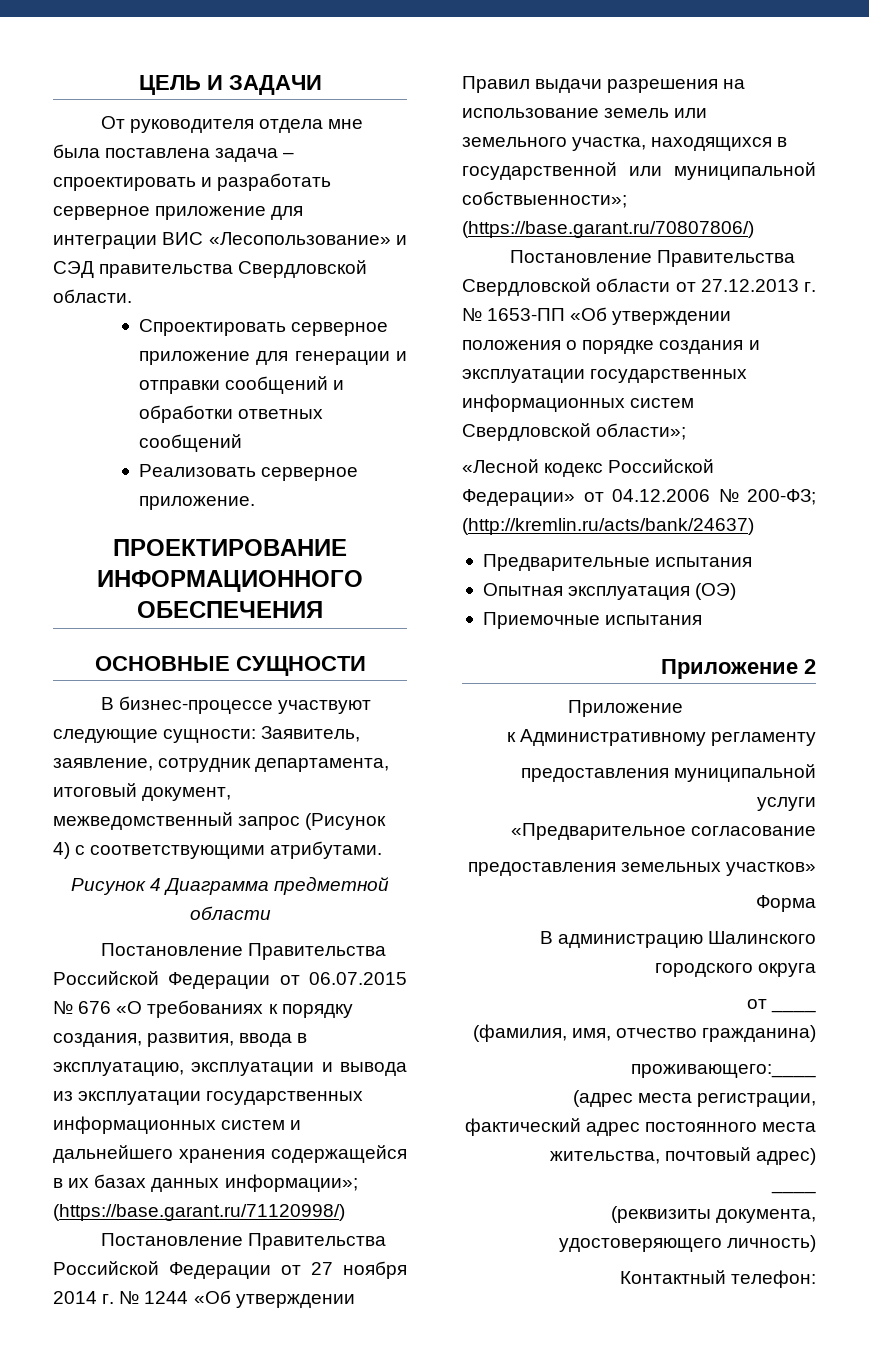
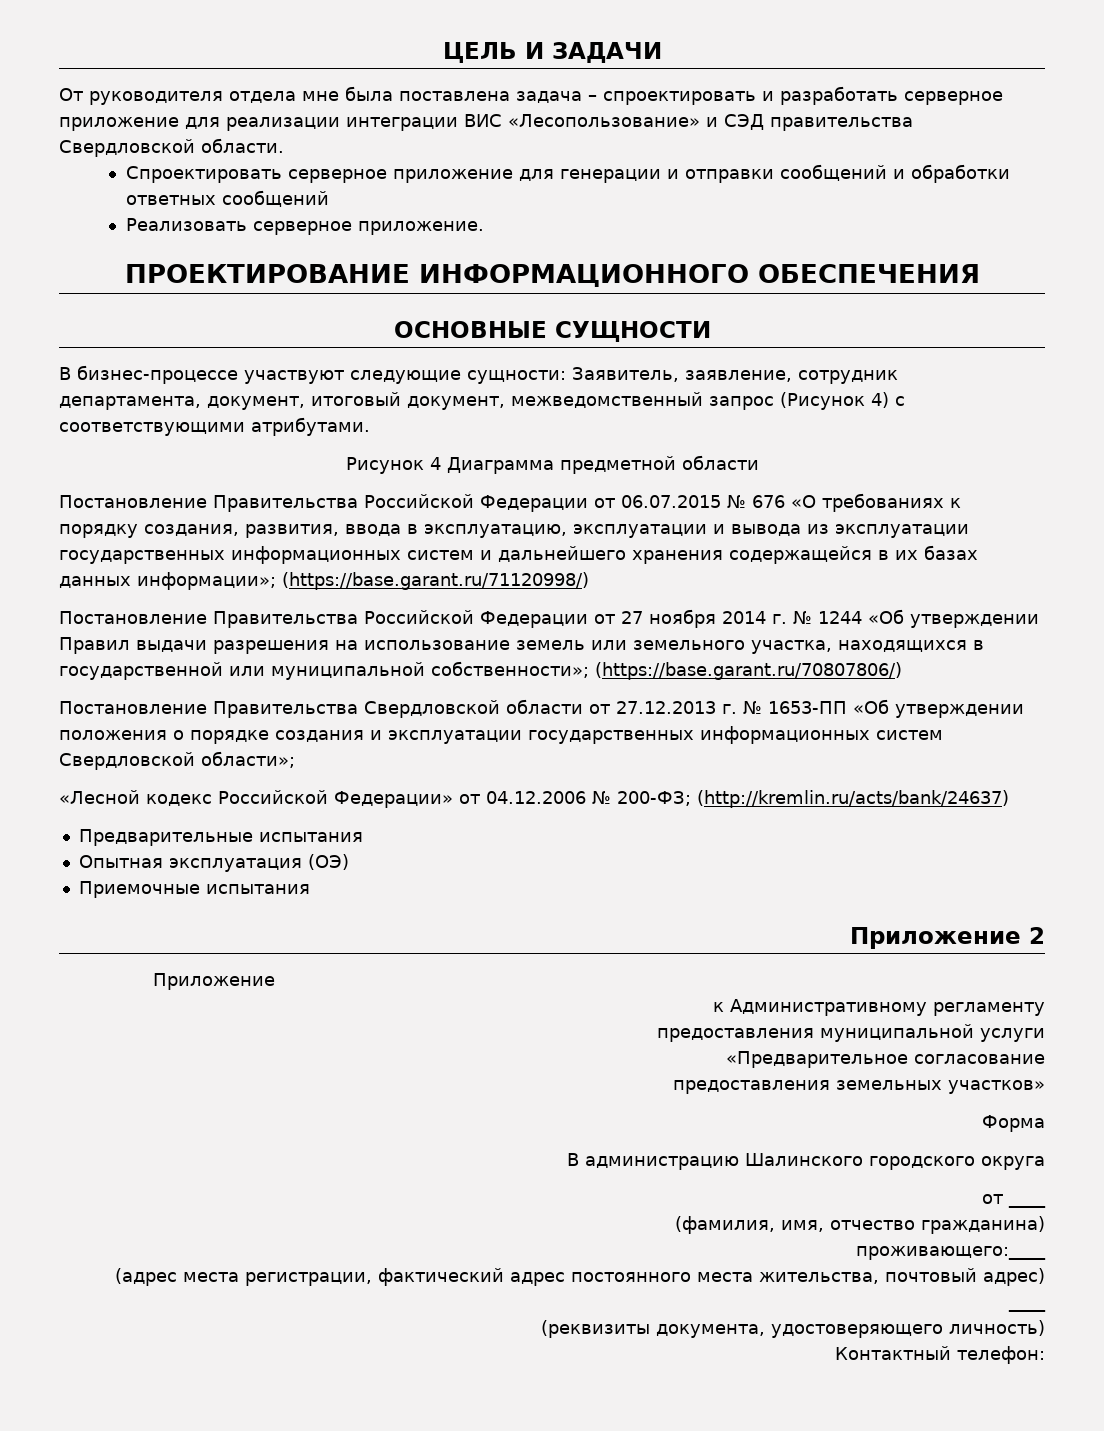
(304, 213) none -> [226,117,340,131] реализации
(390, 765) none -> [207,396,305,410] документ,
[462,191,627,208] собствыенности»; -> [431,661,589,678] собственности»;

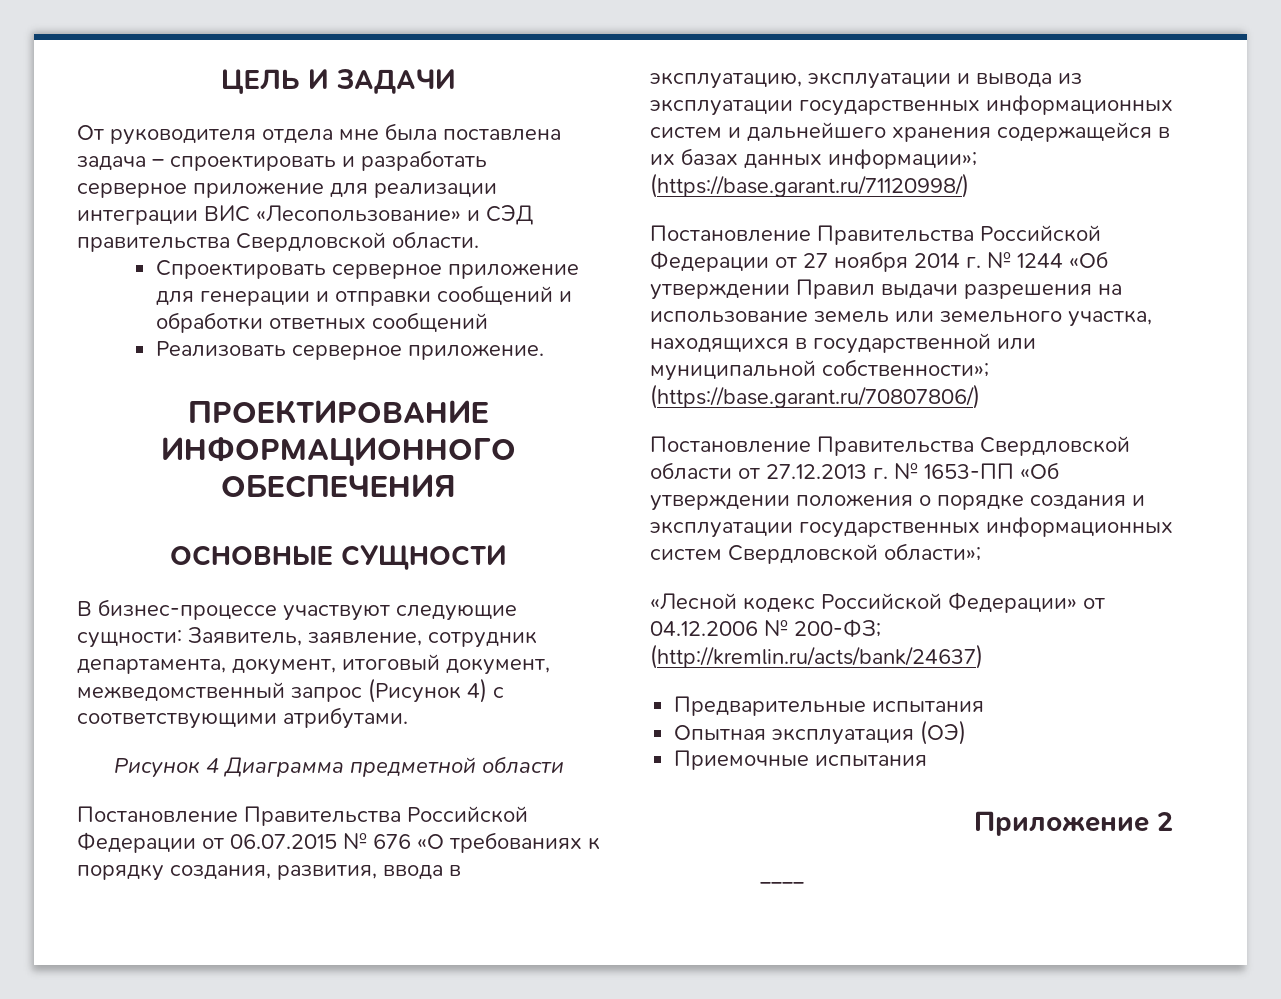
[152,973,275,990] [713,999,1045,1016] [657,1024,1045,1042] [726,1051,1045,1068] [673,1080,1045,1094] [982,1115,1045,1132] [567,1153,1045,1170] [982,1194,1003,1204] [1008,1204,1046,1208] [675,1216,1045,1234] [856,1246,1046,1260] [115,1268,1045,1286] [1008,1308,1046,1312] [541,1320,1045,1338] [835,1346,1045,1364] Приложение // к Административному регламенту // предоставления муниципальной услуги // «Предварительное согласование // предоставления земельных участков» // Форма // В администрацию Шалинского городского округа // от ____ // (фамилия, имя, отчество гражданина) // проживающего:____ // (адрес места регистрации, фактический адрес постоянного места жительства, почтовый адрес) // ____ // (реквизиты документа, удостоверяющего личность) // Контактный телефон: -> [759,882,804,884] ____

